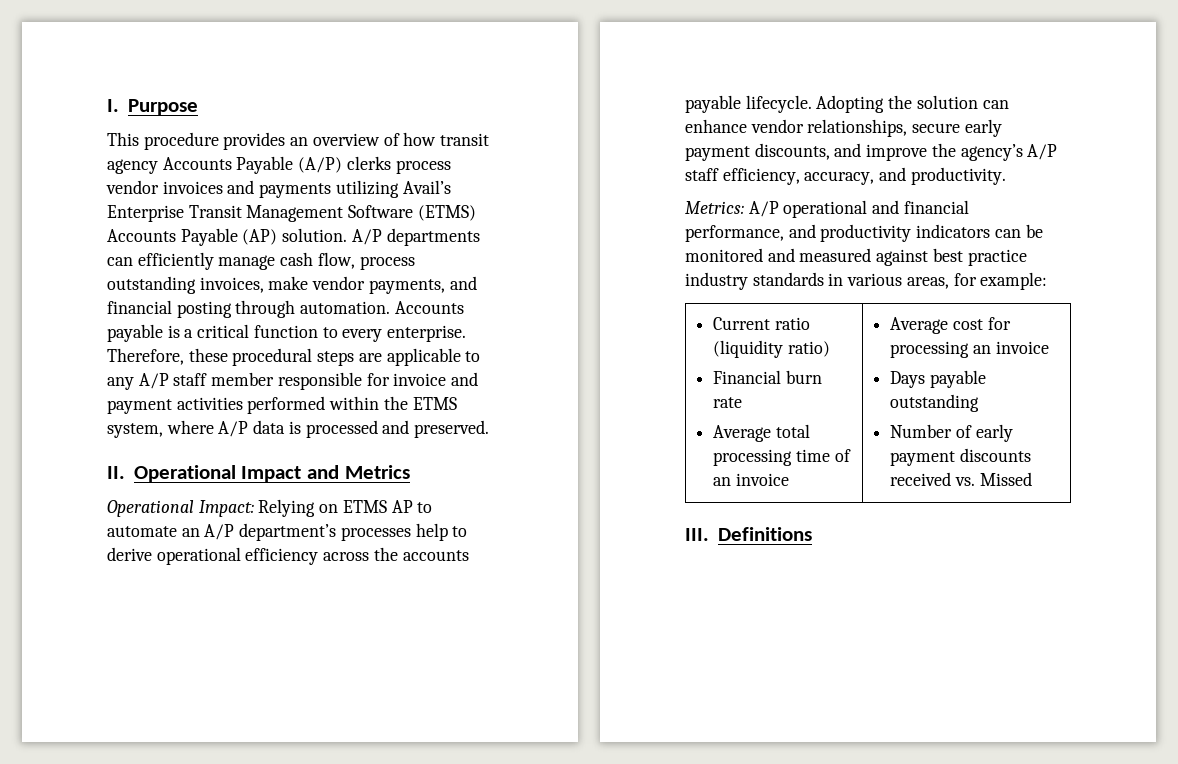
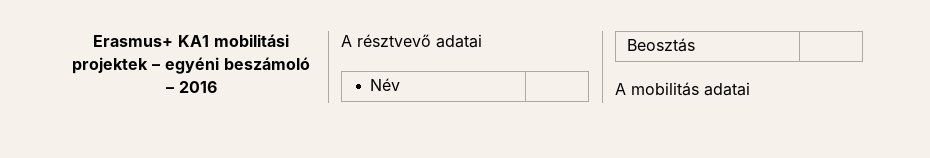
[107,99,198,115] [107,132,490,150] [107,156,451,174] [106,180,451,198] [107,205,476,222] [107,228,480,246] [107,252,415,270] [107,276,477,294] [107,300,464,318] [107,324,467,342] [107,348,481,366] [107,372,479,390] [107,396,457,414] [107,420,490,438] [107,465,410,482] [107,499,433,517] [107,523,468,541] [107,547,469,565] [685,95,1009,113] [685,119,1002,137] [685,143,1058,161] [685,167,1006,185] [685,200,969,218] [685,224,1043,242] [685,248,1027,266] [685,272,1048,290] [713,317,810,330] [713,340,830,358] [713,370,822,384] [713,397,743,408] [713,424,810,442] [713,449,851,466] [713,473,789,486] [890,317,1011,334] [890,341,1049,358] [890,370,986,388] [890,394,980,412] [890,424,1013,442] [890,448,1031,466] [890,472,1032,486] [685,527,812,541] I. Purpose // This procedure provides an overview of how transit agency Accounts Payable (A/P) clerks process vendor invoices and payments utilizing Avail’s Enterprise Transit Management Software (ETMS) Accounts Payable (AP) solution. A/P departments can efficiently manage cash flow, process outstanding invoices, make vendor payments, and financial posting through automation. Accounts payable is a critical function to every enterprise. Therefore, these procedural steps are applicable to any A/P staff member responsible for invoice and payment activities performed within the ETMS system, where A/P data is processed and preserved. // II. Operational Impact and Metrics // Operational Impact: Relying on ETMS AP to automate an A/P department’s processes help to derive operational efficiency across the accounts payable lifecycle. Adopting the solution can enhance vendor relationships, secure early payment discounts, and improve the agency’s A/P staff efficiency, accuracy, and productivity. // Metrics: A/P operational and financial performance, and productivity indicators can be monitored and measured against best practice industry standards in various areas, for example: // Current ratio (liquidity ratio) // Financial burn rate // Average total processing time of an invoice | Average cost for processing an invoice // Days payable outstanding // Number of early payment discounts received vs. Missed // III. Definitions -> [93,34,289,47] [72,57,310,74] [165,81,217,93] [341,34,482,48] [370,78,401,91] [626,38,695,52] [615,82,750,96] Erasmus+ KA1 mobilitási projektek – egyéni beszámoló – 2016 // A résztvevő adatai // Név | // Beosztás | // A mobilitás adatai

